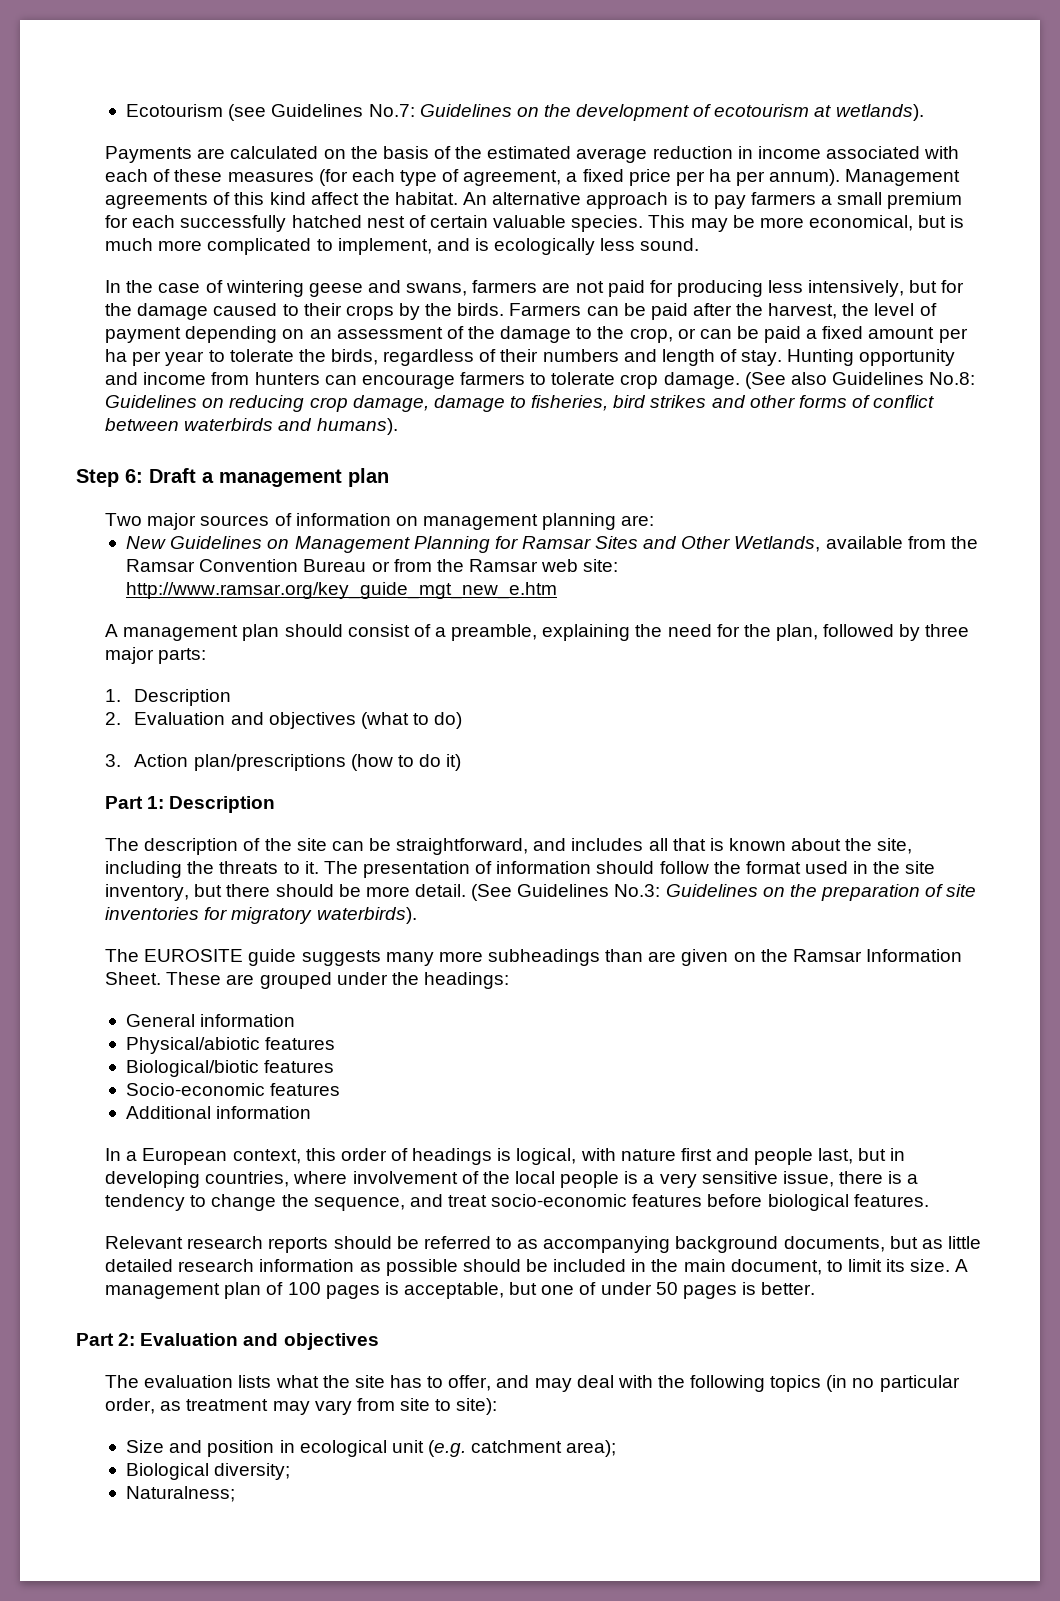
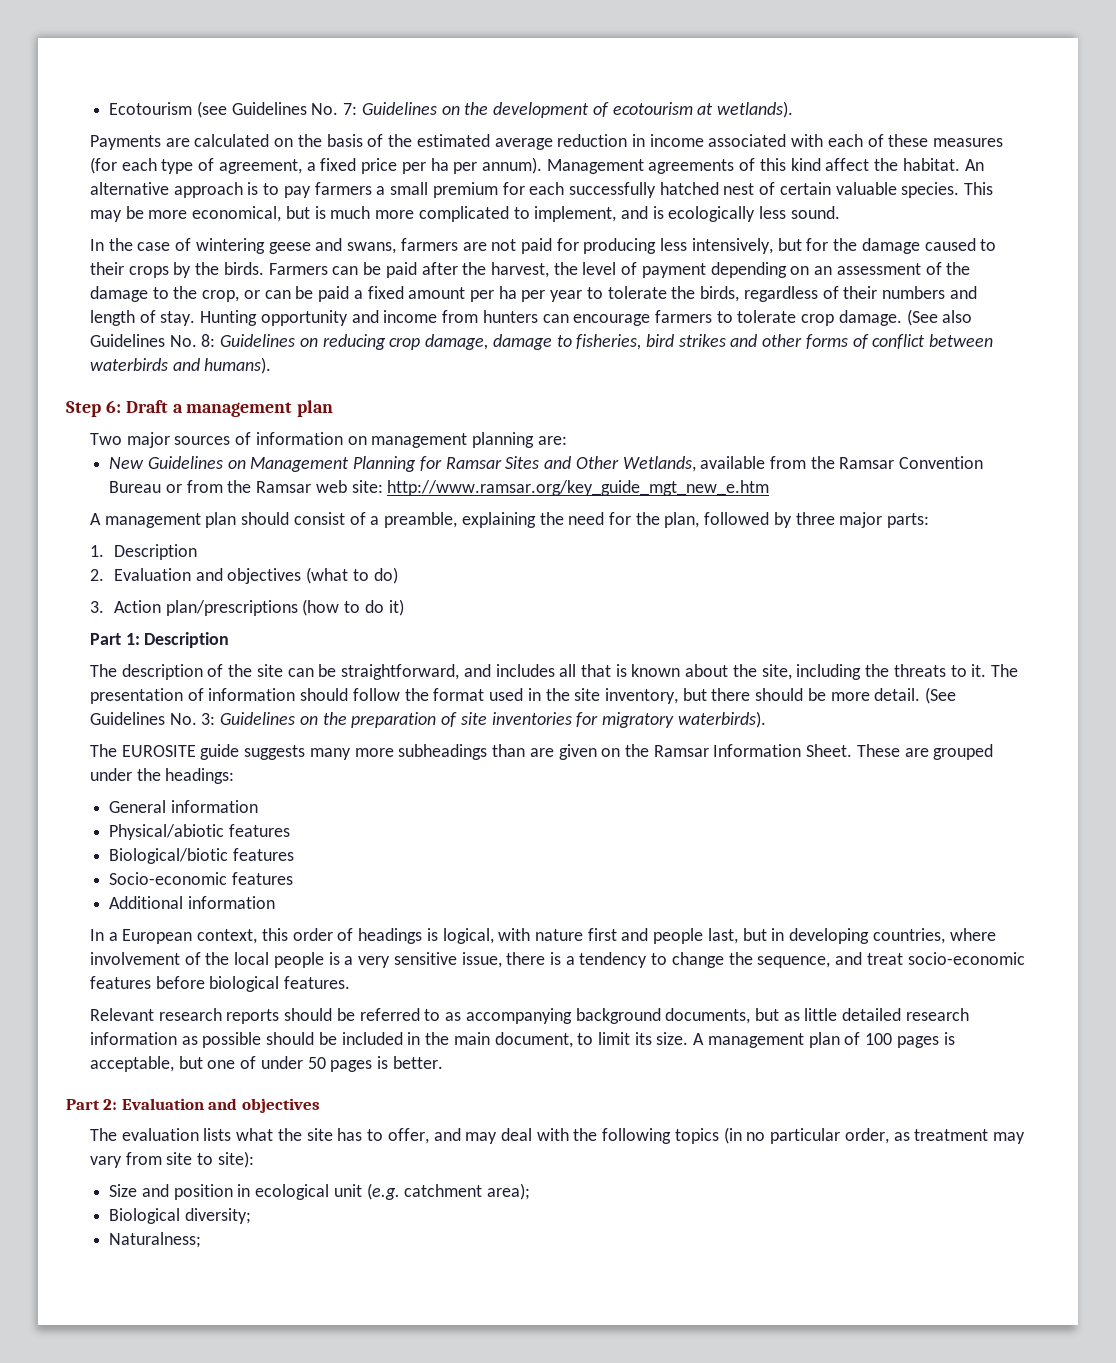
[368,104,415,117] No.7: -> [311,103,358,115] No. 7:
[929,372,976,385] No.8: -> [169,334,216,347] No. 8:
[614,884,661,897] No.3: -> [169,713,216,725] No. 3:

